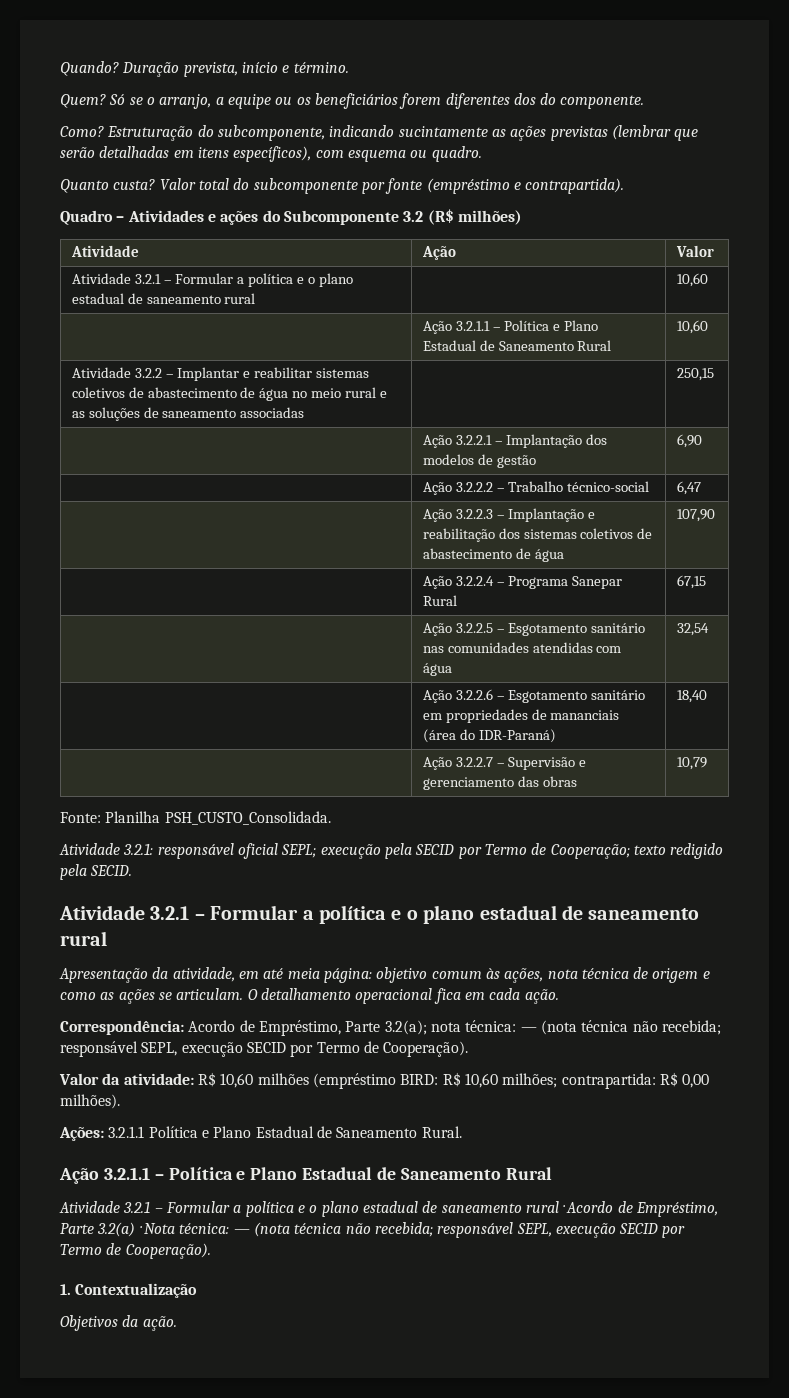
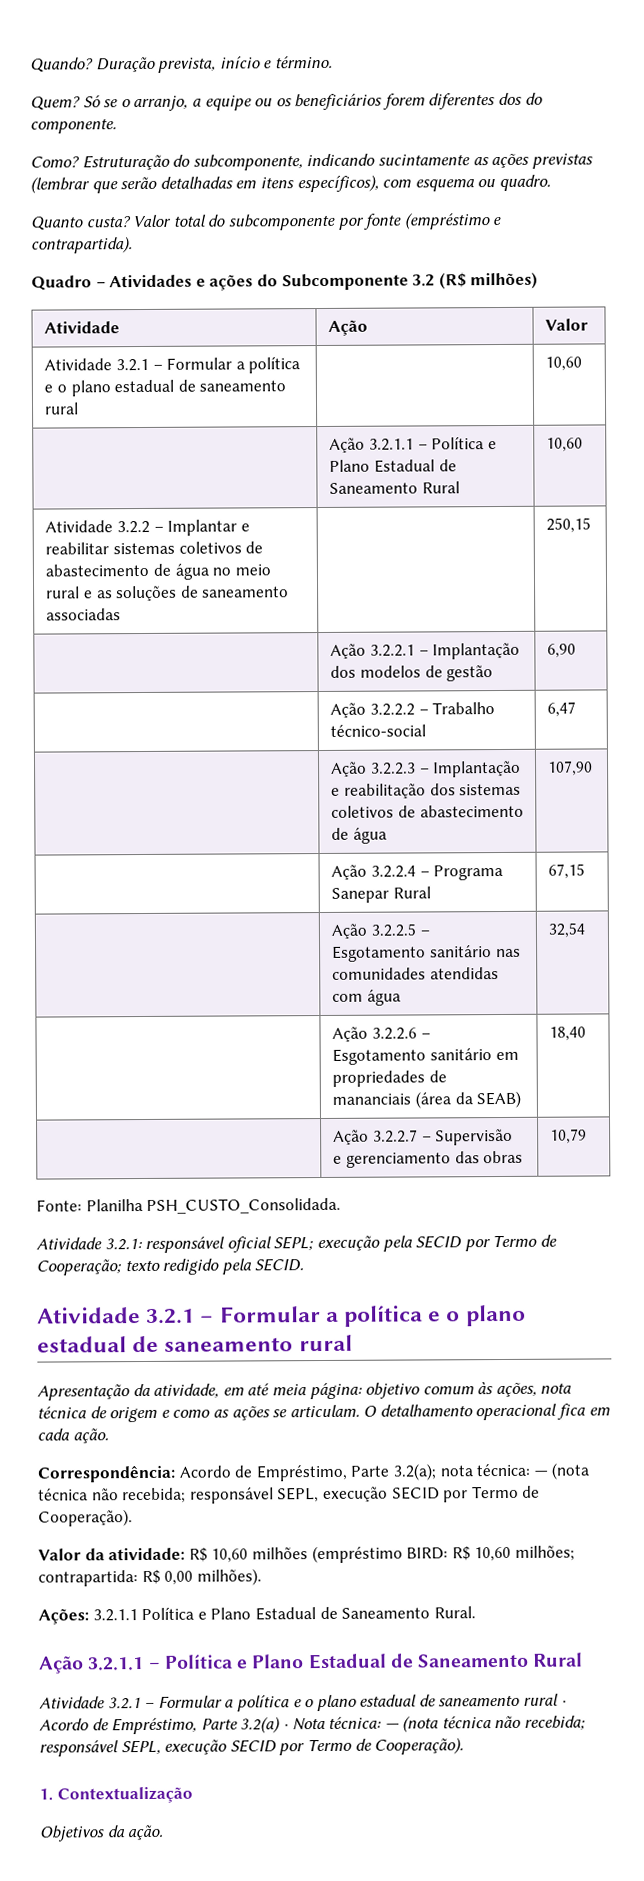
[459,729,556,743] do IDR-Paraná) -> [454,1090,522,1109] da SEAB)

